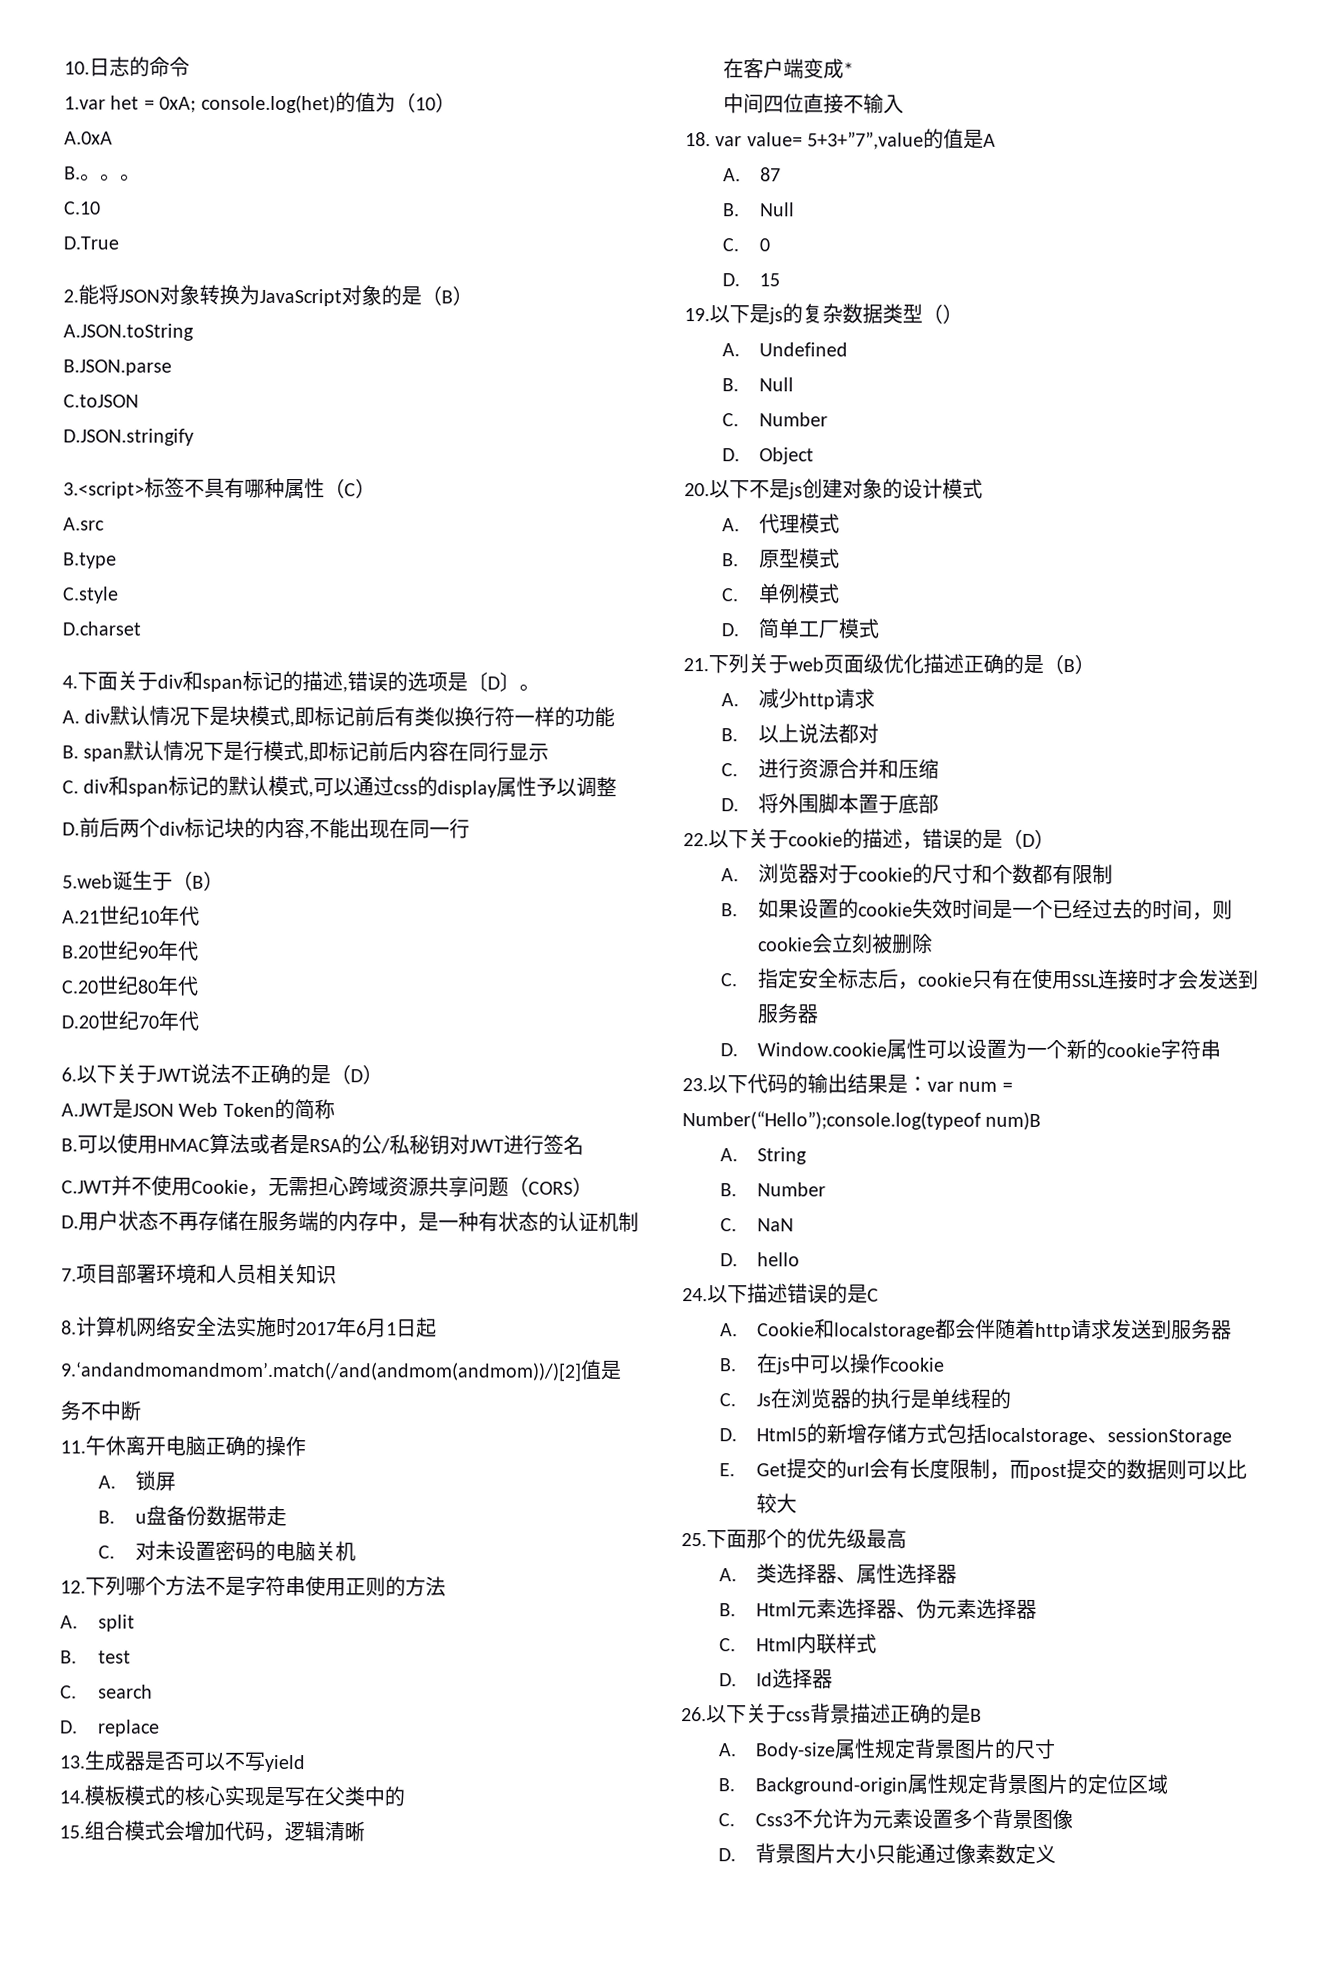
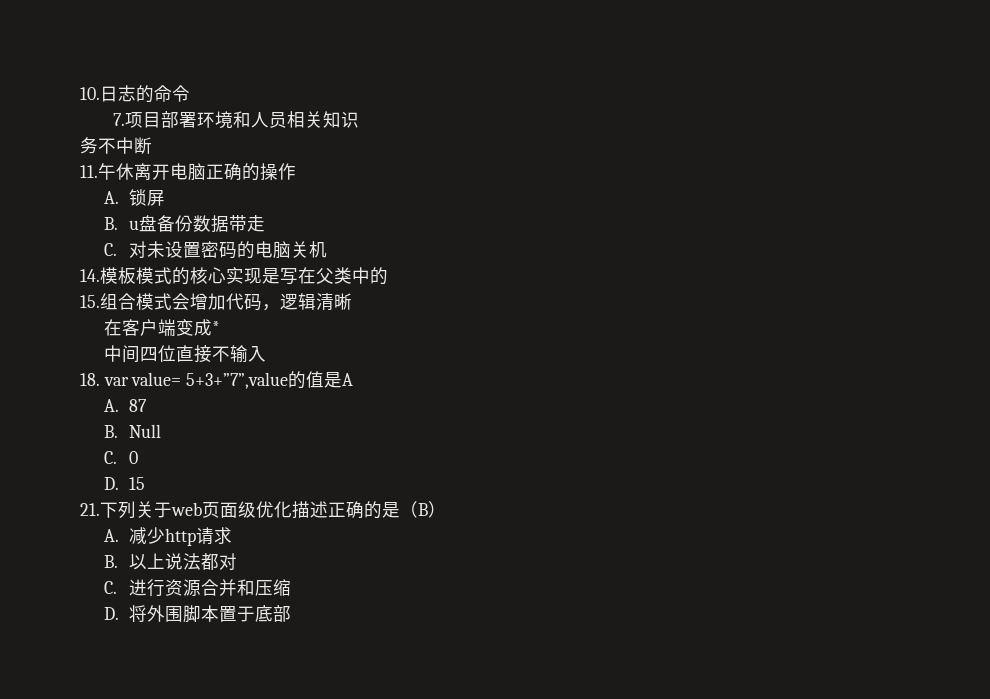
[64,92,456,114] [64,131,113,145] [64,166,141,182] [64,201,101,215] [63,236,119,250] [63,284,473,307] [63,323,194,341] [63,359,172,376] [63,394,139,408] [63,428,194,446] [63,477,376,500] [63,517,105,531] [63,552,117,569] [62,586,119,604] [62,621,141,636] [62,670,540,693] [62,705,616,728] [62,740,550,763] [62,775,618,798] [62,817,470,840] [62,870,224,891] [62,905,200,926] [62,940,199,961] [61,975,199,996] [61,1010,199,1031] [61,1063,383,1085] [61,1098,335,1120] [61,1133,584,1155] [61,1175,593,1198] [61,1210,639,1233] // 1.var het = 0xA; console.log(het)的值为（10） // A.0xA // B.。。。 // C.10 // D.True // 2.能将JSON对象转换为JavaScript对象的是（B） // A.JSON.toString // B.JSON.parse // C.toJSON // D.JSON.stringify // 3.<script>标签不具有哪种属性（C） // A.src // B.type // C.style // D.charset // 4.下面关于div和span标记的描述,错误的选项是〔D〕。 // A. div默认情况下是块模式,即标记前后有类似换行符一样的功能 // B. span默认情况下是行模式,即标记前后内容在同行显示 // C. div和span标记的默认模式,可以通过css的display属性予以调整 // D.前后两个div标记块的内容,不能出现在同一行 // 5.web诞生于（B） // A.21世纪10年代 // B.20世纪90年代 // C.20世纪80年代 // D.20世纪70年代 // 6.以下关于JWT说法不正确的是（D） // A.JWT是JSON Web Token的简称 // B.可以使用HMAC算法或者是RSA的公/私秘钥对JWT进行签名 // C.JWT并不使用Cookie，无需担心跨域资源共享问题（CORS） // D.用户状态不再存储在服务端的内存中，是一种有状态的认证机制 -> (190, 93) none
[61,1316,437,1338] [60,1359,622,1382] // 8.计算机网络安全法实施时2017年6月1日起 // 9.‘andandmomandmom’.match(/and(andmom(andmom))/)[2]值是 -> (359, 119) none
[60,1575,446,1597] [60,1614,135,1632] [60,1650,131,1664] [60,1684,153,1699] [60,1719,160,1737] [59,1750,305,1773] // 12.下列哪个方法不是字符串使用正则的方法 // A. split // B. test // C. search // D. replace // 13.生成器是否可以不写yield -> (327, 249) none
[684,303,963,325] [721,342,849,357] [721,377,795,392] [721,412,829,427] [721,447,815,465] [684,478,983,500] [721,513,841,534] [721,548,841,569] [721,583,841,604] [720,618,880,639] // 19.以下是js的复杂数据类型（） // A. Undefined // B. Null // C. Number // D. Object // 20.以下不是js创建对象的设计模式 // A.代理模式 // B.原型模式 // C.单例模式 // D.简单工厂模式 -> (145, 483) none
[683,828,1055,850] [720,863,1114,885] [720,898,1234,921] [758,933,934,954] [719,968,1260,990] [757,1003,819,1024] [719,1038,1222,1060] [682,1073,1013,1094] [682,1111,1042,1130] [719,1147,808,1165] [719,1182,827,1197] [719,1218,795,1232] [719,1252,801,1267] [682,1283,879,1304] [719,1318,1233,1341] [718,1353,946,1375] [718,1388,1012,1409] [718,1423,1233,1446] [718,1458,1248,1481] [756,1493,798,1514] [681,1528,907,1549] [718,1563,958,1585] [718,1598,1038,1619] [718,1633,878,1655] [718,1668,834,1689] [681,1703,982,1724] [717,1738,1057,1760] [717,1773,1169,1795] [717,1808,1074,1830] [717,1843,1057,1864] // 22.以下关于cookie的描述，错误的是（D） // A.浏览器对于cookie的尺寸和个数都有限制 // B.如果设置的cookie失效时间是一个已经过去的时间，则cookie会立刻被删除 // C.指定安全标志后，cookie只有在使用SSL连接时才会发送到服务器 // D. Window.cookie属性可以设置为一个新的cookie字符串 // 23.以下代码的输出结果是：var num = Number(“Hello”);console.log(typeof num)B // A. String // B. Number // C. NaN // D. hello // 24.以下描述错误的是C // A. Cookie和localstorage都会伴随着http请求发送到服务器 // B.在js中可以操作cookie // C. Js在浏览器的执行是单线程的 // D. Html5的新增存储方式包括localstorage、sessionStorage // E. Get提交的url会有长度限制，而post提交的数据则可以比较大 // 25.下面那个的优先级最高 // A.类选择器、属性选择器 // B. Html元素选择器、伪元素选择器 // C. Html内联样式 // D. Id选择器 // 26.以下关于css背景描述正确的是B // A. Body-size属性规定背景图片的尺寸 // B. Background-origin属性规定背景图片的定位区域 // C. Css3不允许为元素设置多个背景图像 // D.背景图片大小只能通过像素数定义 -> (291, 613) none

